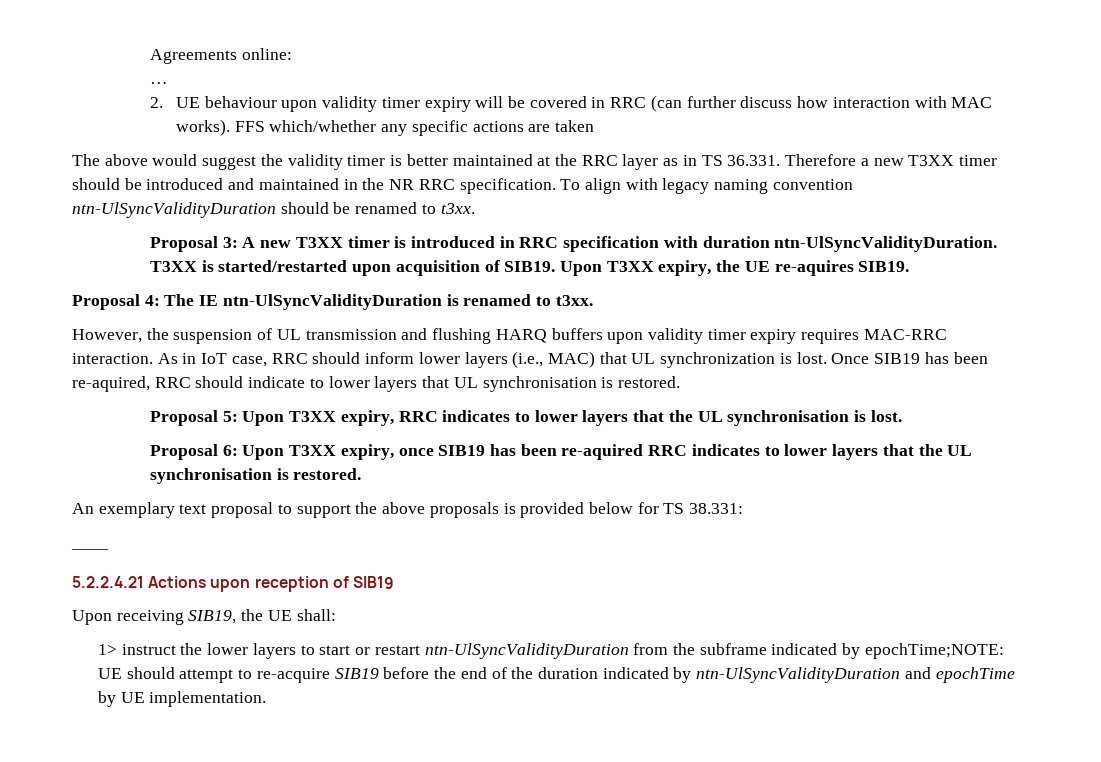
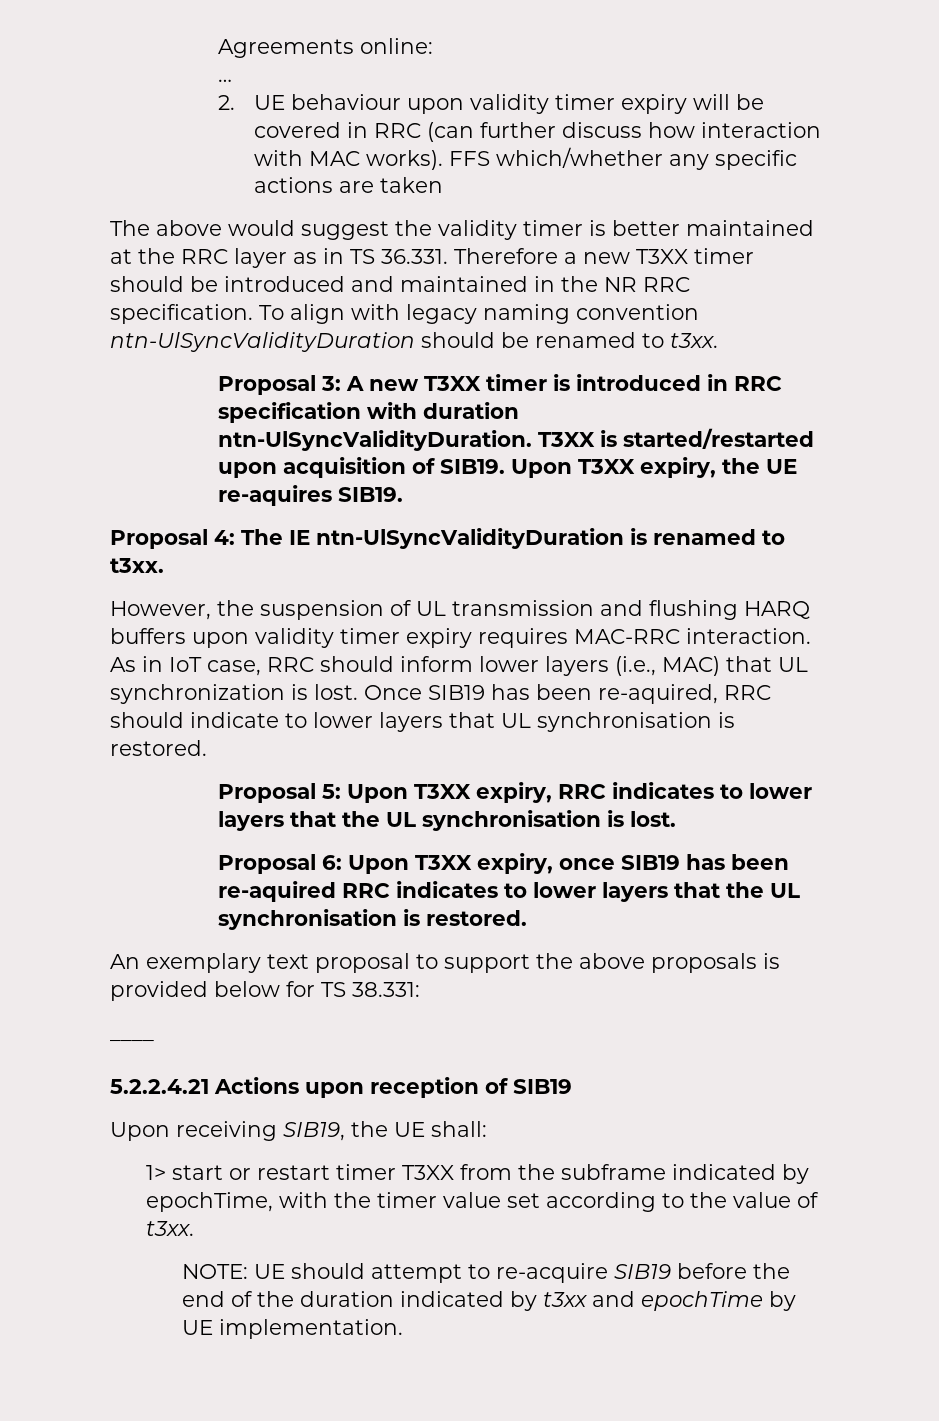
[121,643,315,659] instruct the lower layers to -> (166, 1172) none
[424,643,629,659] ntn-UlSyncValidityDuration -> [335,1164,454,1180] timer T3XX
[864,643,1004,659] epochTime;NOTE: -> [145,1192,819,1212] [145,1221,194,1236] [181,1264,248,1279] epochTime, with the timer value set according to the value of t3xx. // NOTE:
[696,667,901,683] ntn-UlSyncValidityDuration -> [542,1292,587,1307] t3xx

